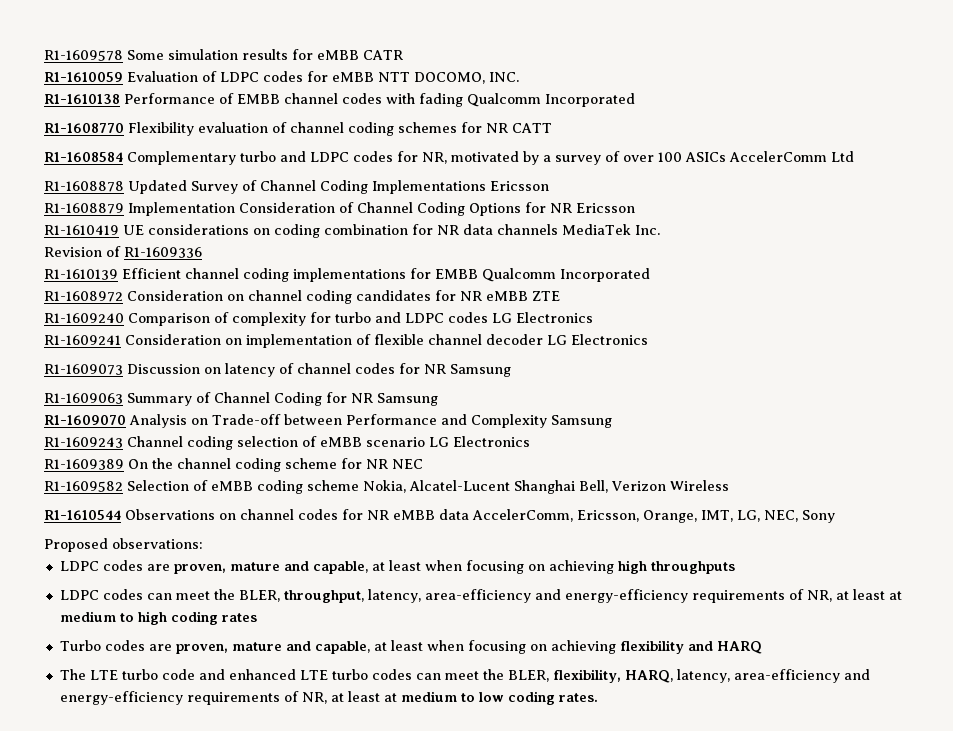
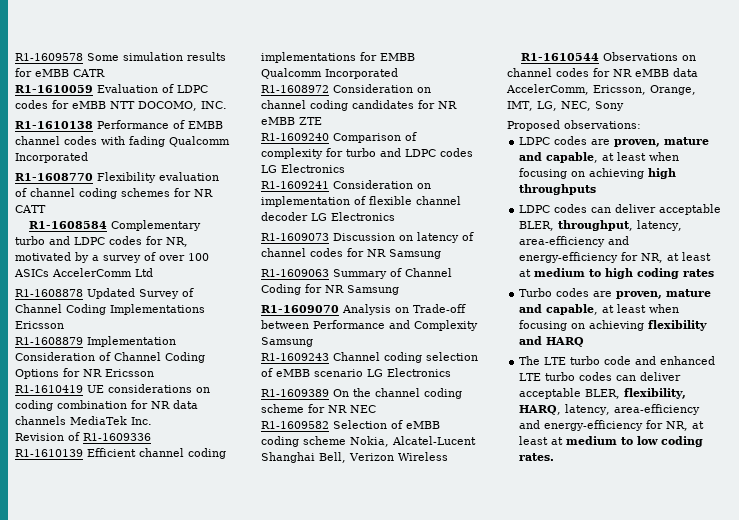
[175,589,235,600] meet the -> [615,204,722,215] deliver acceptable
[691,589,804,603] requirements of -> [621,252,639,261] for
[444,669,504,680] meet the -> [640,372,682,381] [519,388,582,399] deliver acceptable
[186,691,299,705] requirements of -> [646,420,664,429] for

